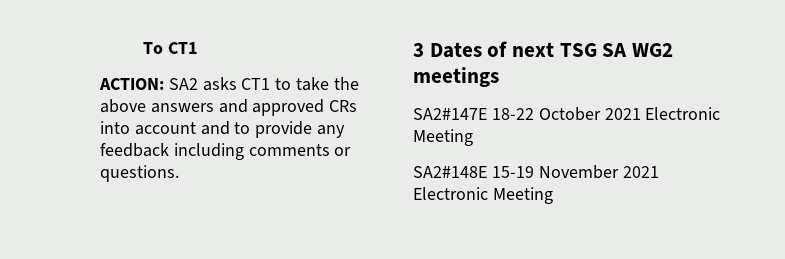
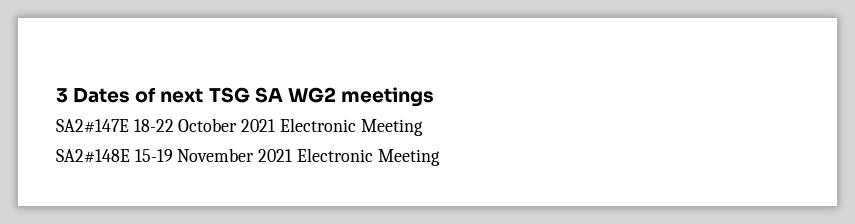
[142,42,198,54] [98,77,360,91] [99,99,358,116] [99,121,346,138] [99,143,352,160] [99,165,179,182] To CT1 // ACTION: SA2 asks CT1 to take the above answers and approved CRs into account and to provide any feedback including comments or questions. // -> (56, 95) none

